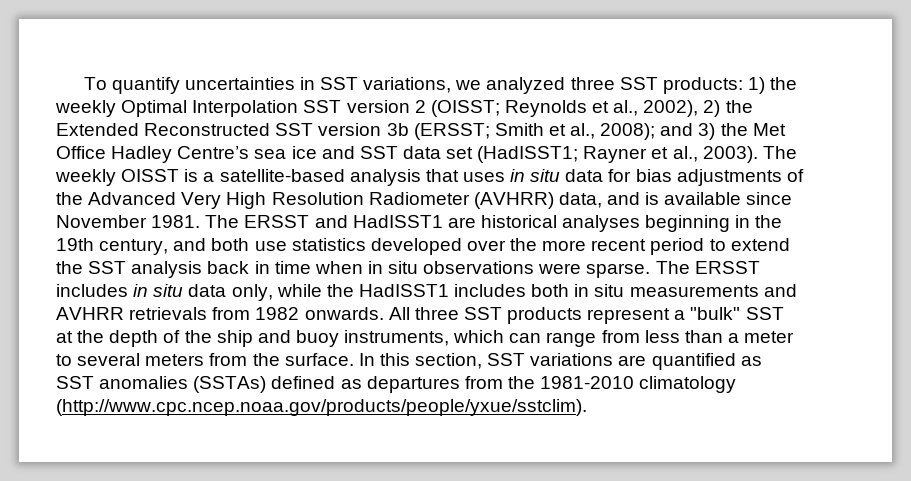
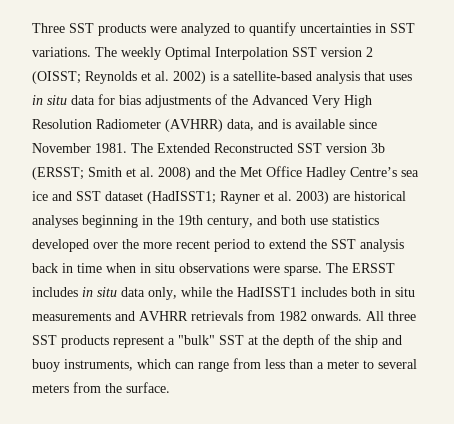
[83,77,798,94] To quantify uncertainties in SST variations, we analyzed three SST products: 1) the -> [32,22,415,36] [32,47,117,57] Three SST products were analyzed to quantify uncertainties in SST variations. The
[613,100,753,117] [56,123,786,140] [56,146,797,163] [55,169,180,186] al., 2002), 2) the Extended Reconstructed SST version 3b (ERSST; Smith et al., 2008); and 3) the Met Office Hadley Centre’s sea ice and SST data set (HadISST1; Rayner et al., 2003). The weekly OISST -> [155,71,206,84] al. 2002)
[244,215,443,228] ERSST and HadISST1 -> [157,143,385,153] [32,166,419,180] [32,191,329,204] Extended Reconstructed SST version 3b (ERSST; Smith et al. 2008) and the Met Office Hadley Centre’s sea ice and SST dataset (HadISST1; Rayner et al. 2003)
[358,353,762,370] [56,376,737,393] [56,399,587,416] In this section, SST variations are quantified as SST anomalies (SSTAs) defined as departures from the 1981-2010 climatology (http://www.cpc.ncep.noaa.gov/products/people/yxue/sstclim). -> (170, 387) none

